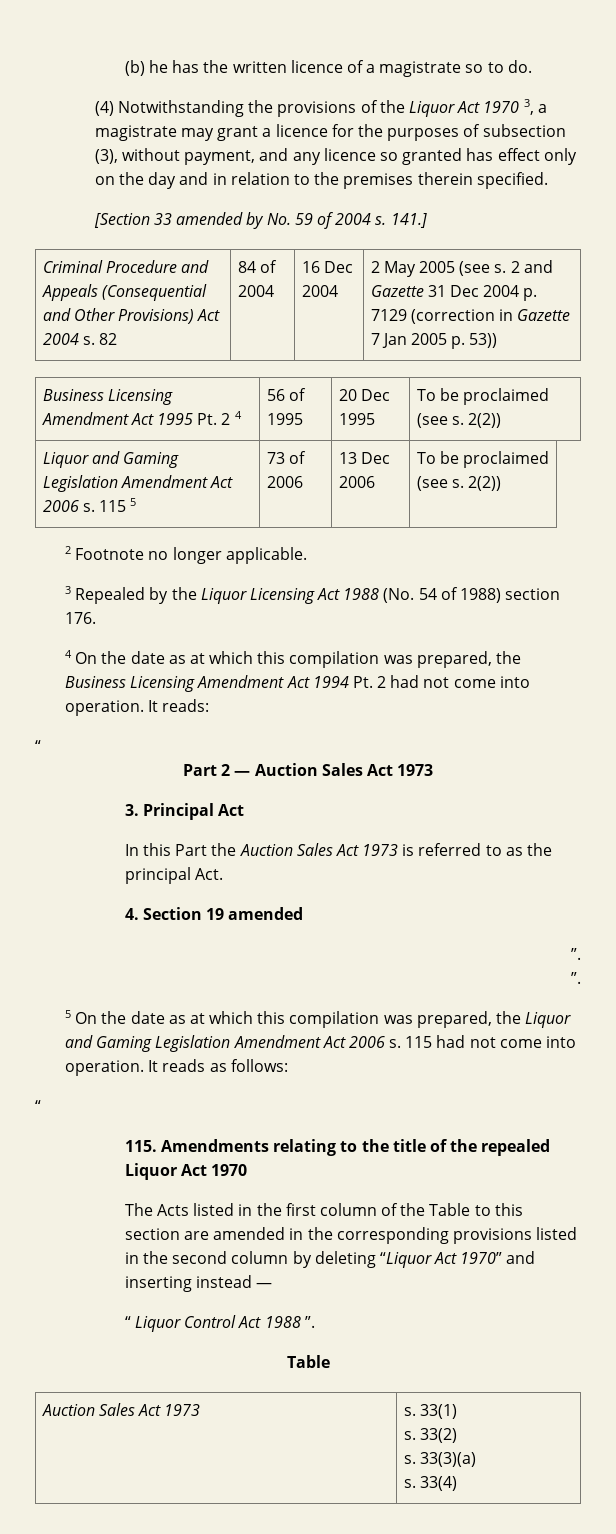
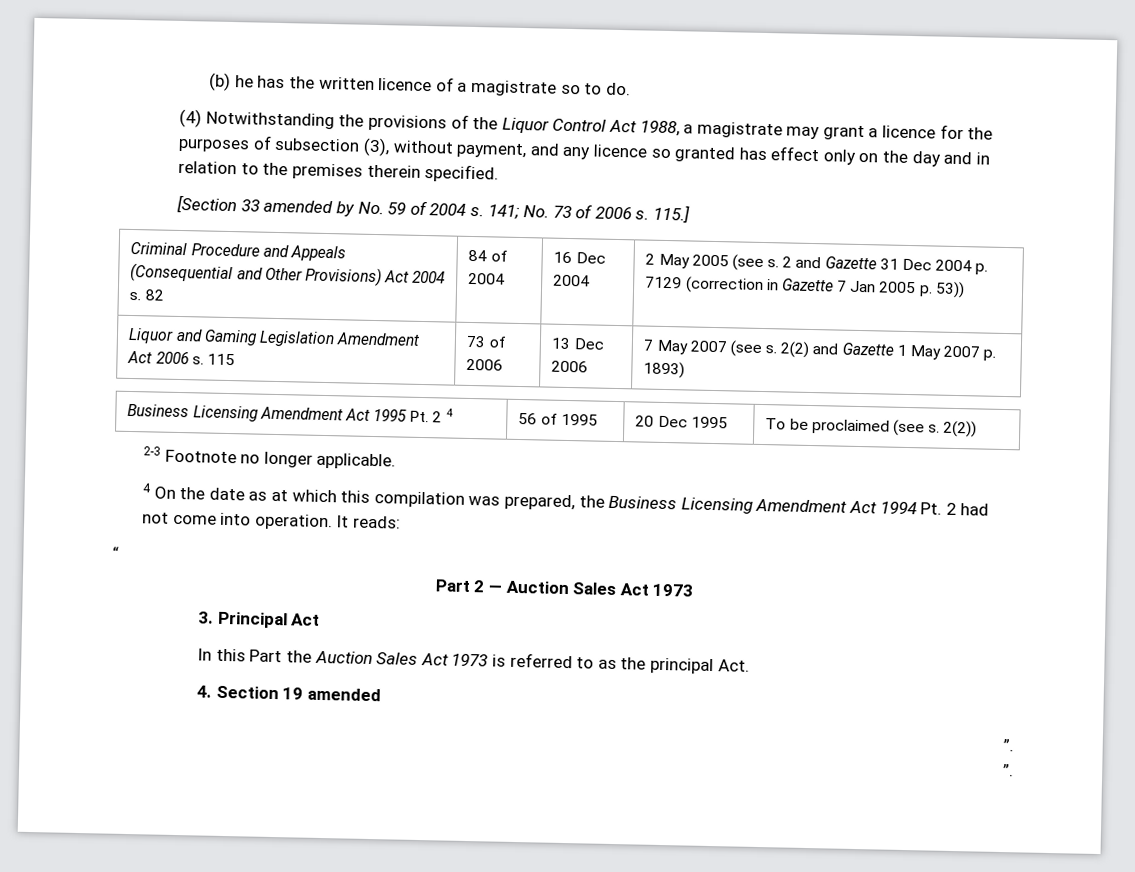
[457,99,534,115] Act 1970 3, -> [552,118,680,137] Control Act 1988,
[390,213,427,228] 141.] -> [487,204,691,224] 141; No. 73 of 2006 s. 115.]
(498, 340) none -> [128,327,421,348] [127,350,235,366] [466,335,507,348] [466,358,504,371] [551,337,605,350] [551,360,589,373] [643,339,997,361] [643,361,686,379] // Liquor and Gaming Legislation Amendment Act 2006 s. 115 | 73 of 2006 | 13 Dec 2006 | 7 May 2007 (see s. 2(2) and Gazette 1 May 2007 p. 1893)
[42,451,180,468] [42,475,234,492] [42,498,137,512] [266,451,306,464] [266,476,303,488] [338,452,390,464] [338,476,375,488] [416,451,550,468] [416,476,502,491] [64,546,307,564] [64,586,561,604] [64,612,96,624] // Liquor and Gaming Legislation Amendment Act 2006 s. 115 5 | 73 of 2006 | 13 Dec 2006 | To be proclaimed (see s. 2(2)) // 2 Footnote no longer applicable. // 3 Repealed by the Liquor Licensing Act 1988 (No. 54 of 1988) section 176. -> [143,446,397,470] // 2-3 Footnote no longer applicable.
[64,1010,572,1028] [64,1035,576,1052] [64,1059,288,1076] [35,1100,41,1112] [124,1139,551,1156] [124,1163,248,1180] [124,1203,523,1216] [124,1227,578,1244] [124,1251,536,1268] [124,1275,273,1292] [124,1315,315,1332] [286,1355,330,1368] [41,1403,201,1416] [403,1404,457,1419] [403,1428,457,1443] [403,1452,476,1467] [403,1476,457,1491] // 5 On the date as at which this compilation was prepared, the Liquor and Gaming Legislation Amendment Act 2006 s. 115 had not come into operation. It reads as follows: // “ // 115. Amendments relating to the title of the repealed Liquor Act 1970 // The Acts listed in the first column of the Table to this section are amended in the corresponding provisions listed in the second column by deleting “Liquor Act 1970” and inserting instead — // “ Liquor Control Act 1988 ”. // Table // Auction Sales Act 1973 | s. 33(1) // s. 33(2) // s. 33(3)(a) // s. 33(4) -> (1014, 770) none

